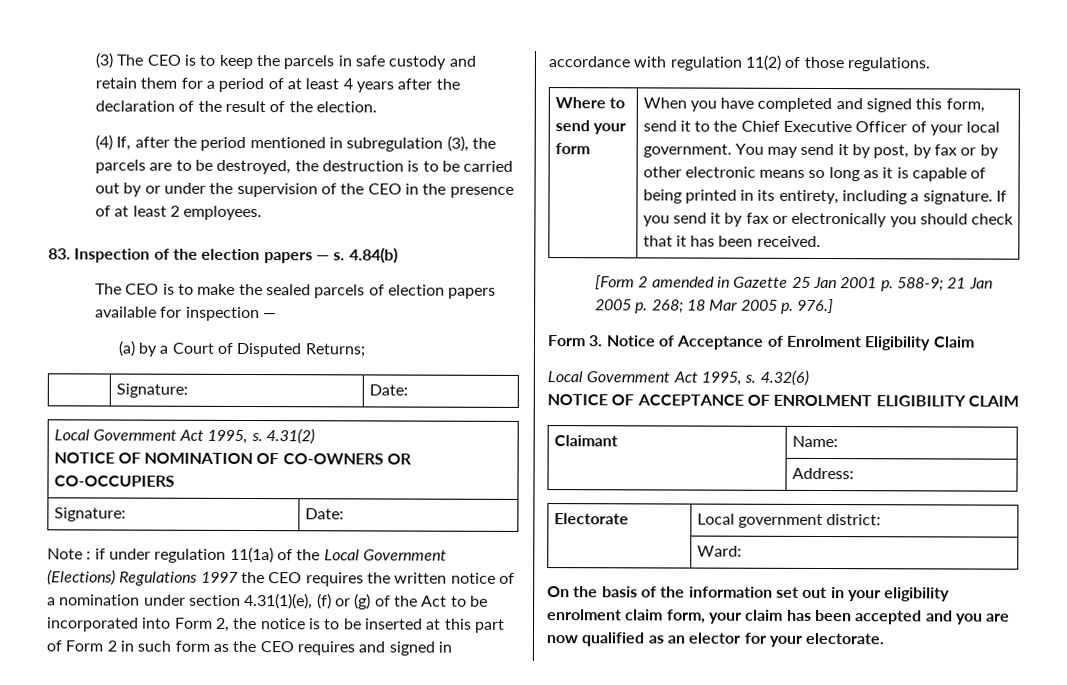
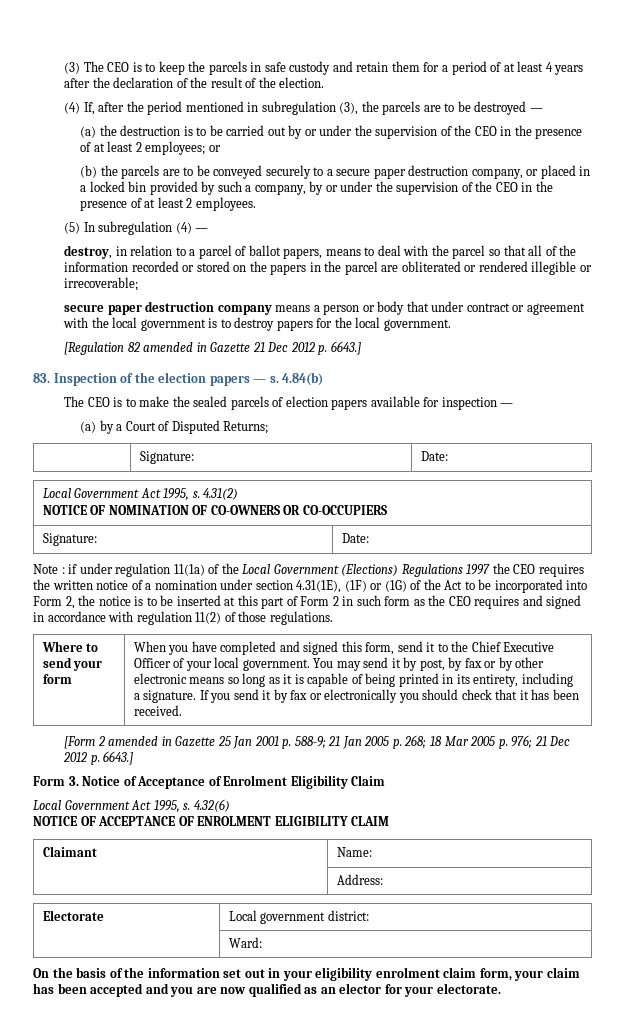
[216,159,292,175] destroyed, -> [474,101,543,115] [80,126,97,138] destroyed — // (a)
[183,205,263,221] employees. -> [145,141,221,155] [80,165,591,179] [80,181,553,195] [80,197,256,211] [64,221,209,235] [64,245,577,259] [64,261,592,275] [64,277,139,291] [64,301,585,315] [63,317,451,331] [64,341,361,355] employees; or // (b) the parcels are to be conveyed securely to a secure paper destruction company, or placed in a locked bin provided by such a company, by or under the supervision of the CEO in the presence of at least 2 employees. // (5) In subregulation (4) — // destroy, in relation to a parcel of ballot papers, means to deal with the parcel so that all of the information recorded or stored on the papers in the parcel are obliterated or rendered illegible or irrecoverable; // secure paper destruction company means a person or body that under contract or agreement with the local government is to destroy papers for the local government. // [Regulation 82 amended in Gazette 21 Dec 2012 p. 6643.]
[244,592,372,610] 4.31(1)(e), (f) or (g) -> [296,580,407,593] 4.31(1E), (1F) or (1G)
[797,298,835,314] 976.] -> [511,735,571,749] [63,751,134,765] 976; 21 Dec 2012 p. 6643.]

